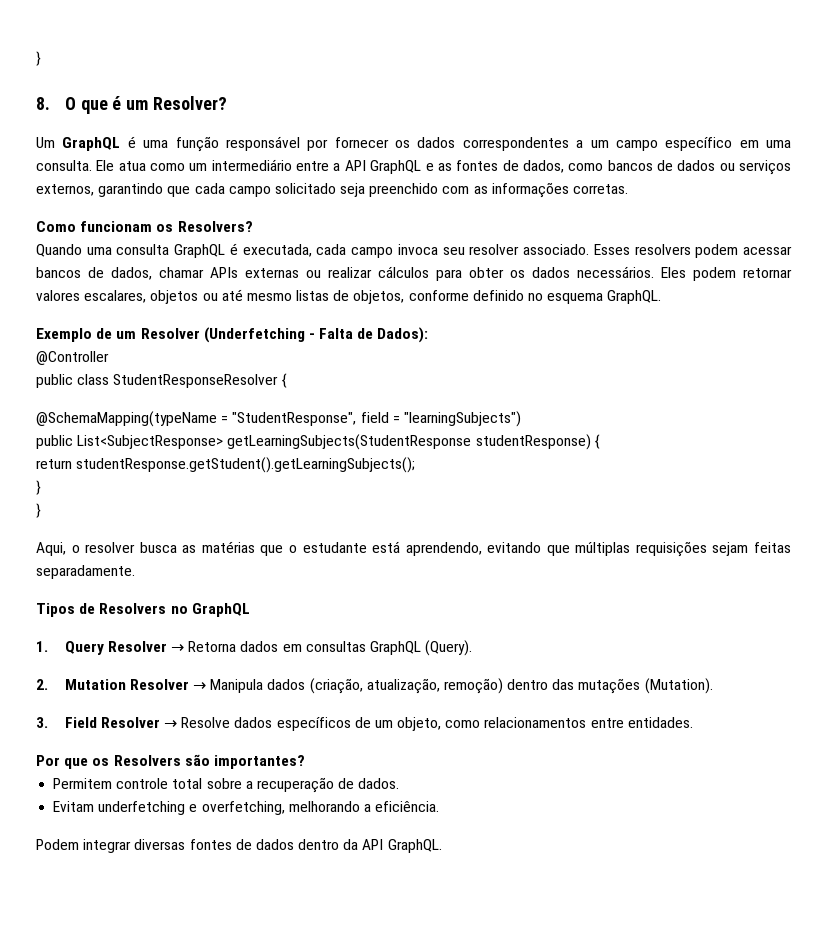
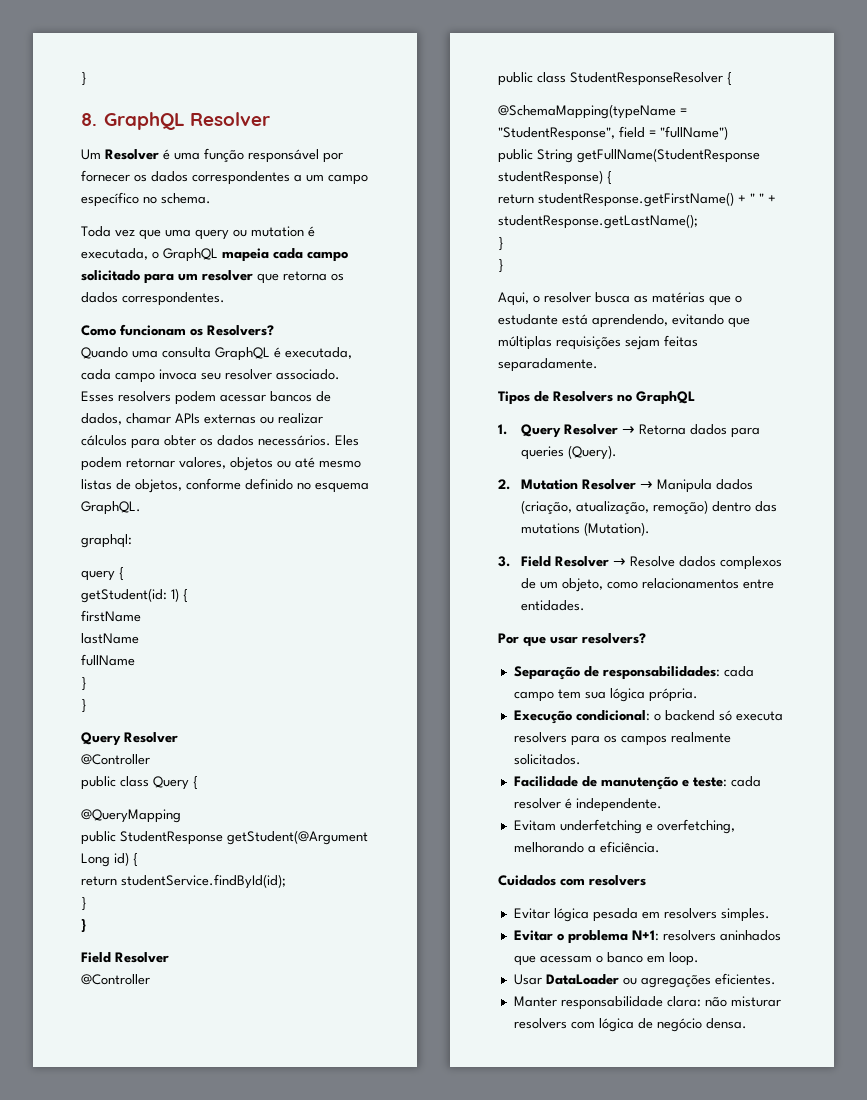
[64,96,228,114] O que é um Resolver? -> [104,112,271,130] GraphQL Resolver
[62,137,121,151] GraphQL -> [105,149,159,160] Resolver
[739,140,791,148] [36,159,792,175] [36,182,629,198] em uma consulta. Ele atua como um intermediário entre a API GraphQL e as fontes de dados, como bancos de dados ou serviços externos, garantindo que cada campo solicitado seja preenchido com as informações corretas. -> [143,193,211,204] [81,226,315,240] [81,248,348,262] [81,270,344,284] [81,292,225,306] no schema. // Toda vez que uma query ou mutation é executada, o GraphQL mapeia cada campo solicitado para um resolver que retorna os dados correspondentes.
[36,290,147,303] valores escalares, -> [179,457,226,469] valores,
[36,327,429,343] Exemplo de um Resolver (Underfetching - Falta de Dados): -> [81,534,132,548] [81,567,124,581] [81,588,188,603] [81,610,141,622] [81,633,139,644] [81,654,135,666] [81,677,87,691] [81,699,87,713] [81,732,178,746] [81,754,150,765] [81,776,198,790] [81,809,181,823] [81,830,368,845] [81,852,138,867] [81,874,286,889] [81,897,87,911] [81,919,87,933] [81,952,169,963] graphql: // query { // getStudent(id: 1) { // firstName // lastName // fullName // } // } // Query Resolver // @Controller // public class Query { // @QueryMapping // public StudentResponse getStudent(@Argument Long id) { // return studentService.findById(id); // } // } // Field Resolver
[403,411,521,427] [36,434,472,450] "learningSubjects") // public List<SubjectResponse> getLearningSubjects(StudentResponse -> [660,126,728,140] [498,148,760,163] "fullName") // public String getFullName(StudentResponse
[76,457,416,473] studentResponse.getStudent().getLearningSubjects(); -> [538,192,776,207] [498,214,698,229] studentResponse.getFirstName() + " " + studentResponse.getLastName();
[282,641,421,655] em consultas GraphQL -> [731,427,761,438] [521,446,565,460] para queries
[578,678,641,694] mutações -> [521,523,581,534] mutations
[276,717,351,731] específicos -> [720,556,783,570] complexos
[92,754,305,769] [53,777,400,793] os Resolvers são importantes? // Permitem controle total sobre a recuperação de dados. -> [550,633,646,644] [513,666,754,680] [513,688,698,702] [513,710,783,724] [513,732,731,746] [513,754,581,765] [513,776,761,790] [513,798,662,812] usar resolvers? // Separação de responsabilidades: cada campo tem sua lógica própria. // Execução condicional: o backend só executa resolvers para os campos realmente solicitados. // Facilidade de manutenção e teste: cada resolver é independente.
[36,839,442,853] Podem integrar diversas fontes de dados dentro da API GraphQL. -> [498,875,646,886] [513,908,770,922] [513,930,781,944] [513,952,699,966] [513,973,776,988] [513,996,781,1010] [513,1018,747,1032] Cuidados com resolvers // Evitar lógica pesada em resolvers simples. // Evitar o problema N+1: resolvers aninhados que acessam o banco em loop. // Usar DataLoader ou agregações eficientes. // Manter responsabilidade clara: não misturar resolvers com lógica de negócio densa.

